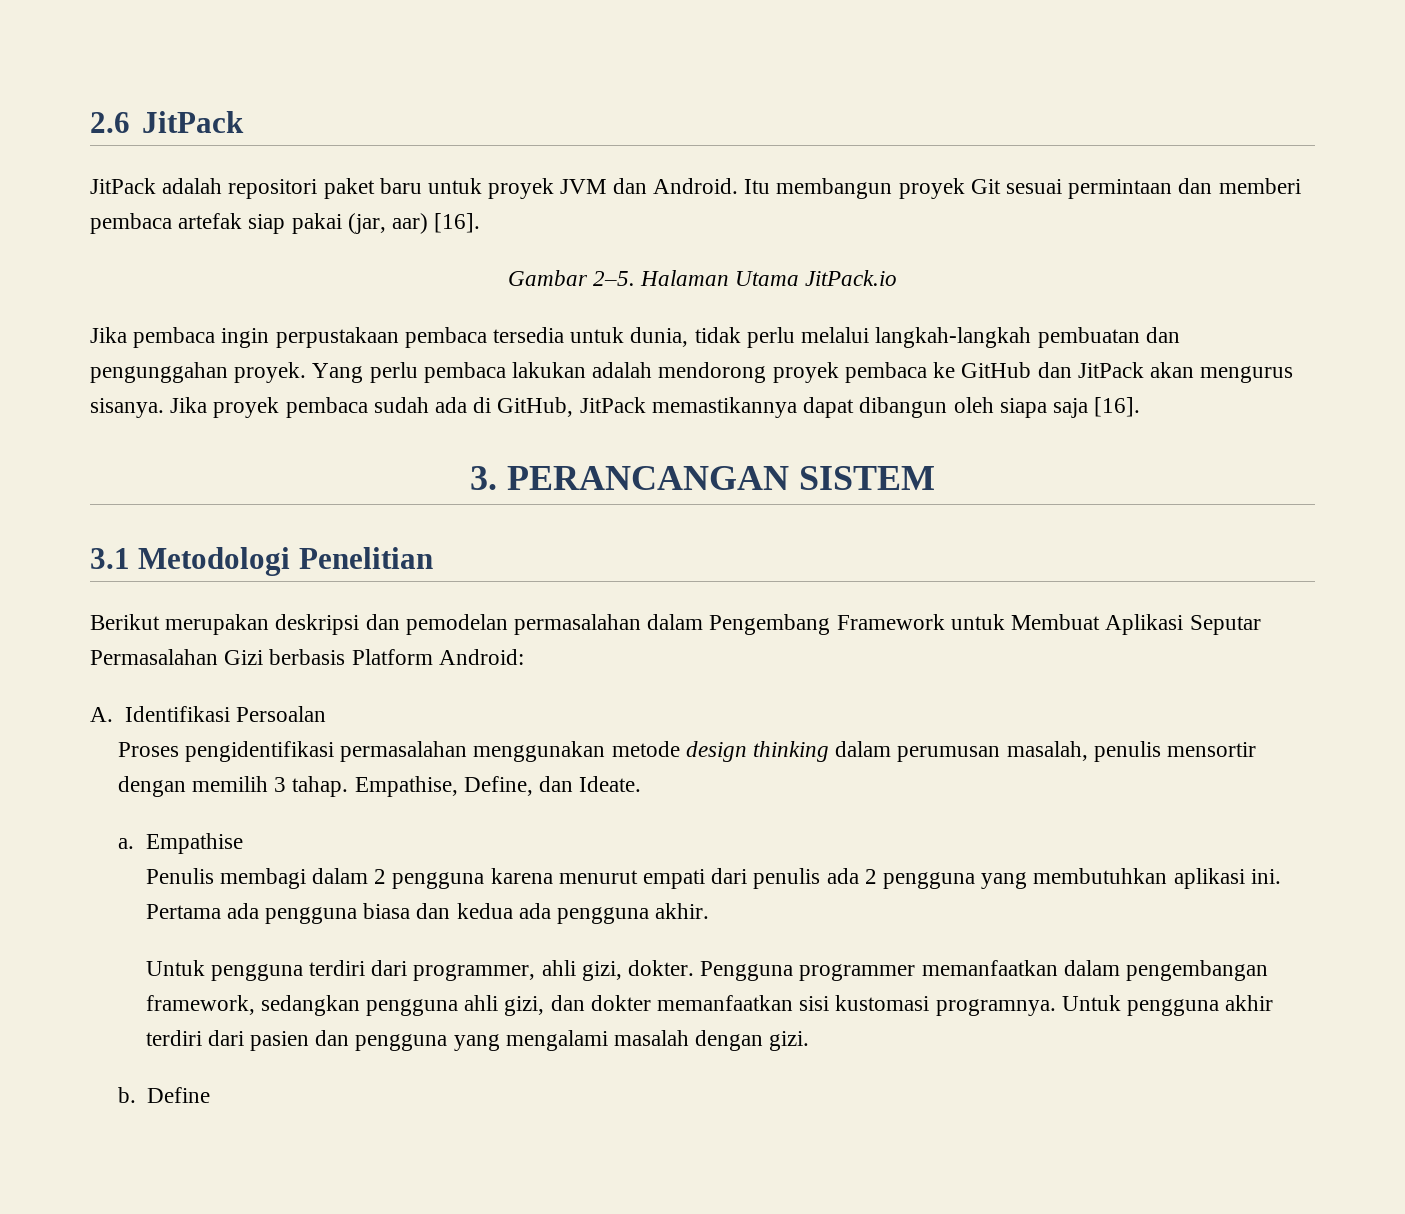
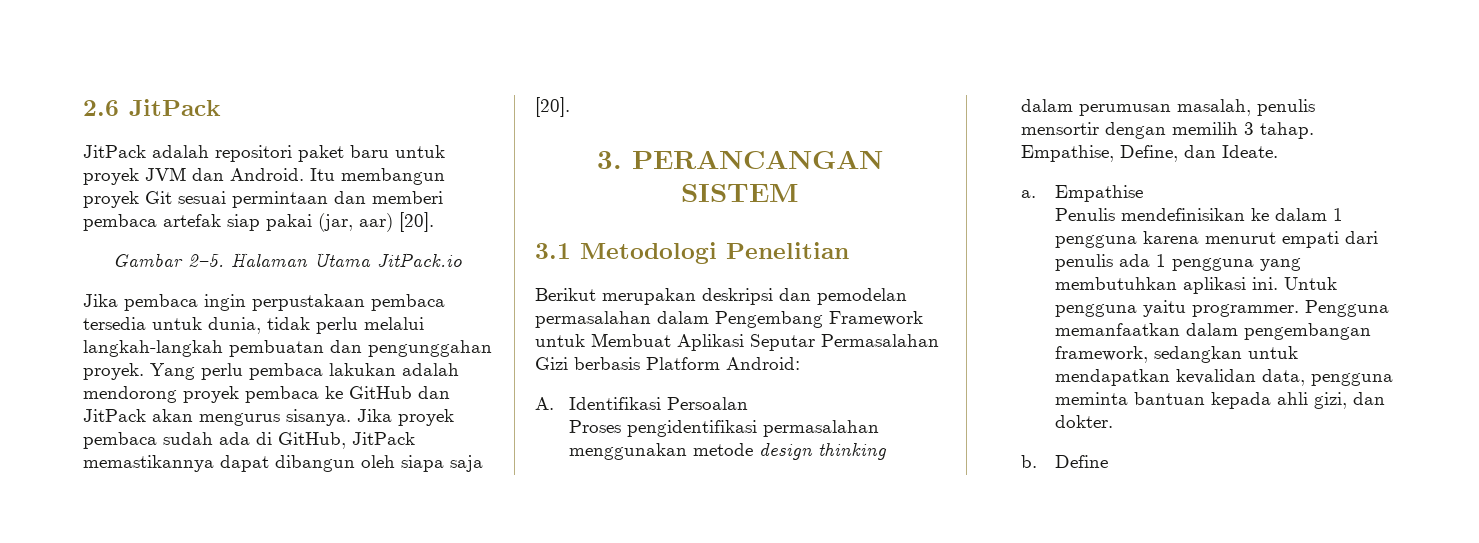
[434,213,481,233] [16]. -> [399,212,434,232] [20].
[1094,397,1141,417] [16]. -> [535,97,570,117] [20].
[219,868,387,889] membagi dalam 2 -> [1121,208,1344,221] mendefinisikan ke dalam 1
[864,869,877,884] 2 -> [1156,254,1167,267] 1
[145,903,710,924] [145,960,916,981] Pertama ada pengguna biasa dan kedua ada pengguna akhir. // Untuk pengguna terdiri dari programmer, ahli gizi, dokter. Pengguna programmer -> [1284,277,1338,290] [1055,300,1390,317] Untuk pengguna yaitu programmer. Pengguna
[365,995,1274,1016] [145,1030,810,1051] pengguna ahli gizi, dan dokter memanfaatkan sisi kustomasi programnya. Untuk pengguna akhir terdiri dari pasien dan pengguna yang mengalami masalah dengan gizi. -> [1248,346,1299,359] [1055,369,1394,386] [1055,392,1386,409] [1055,415,1114,428] untuk mendapatkan kevalidan data, pengguna meminta bantuan kepada ahli gizi, dan dokter.

